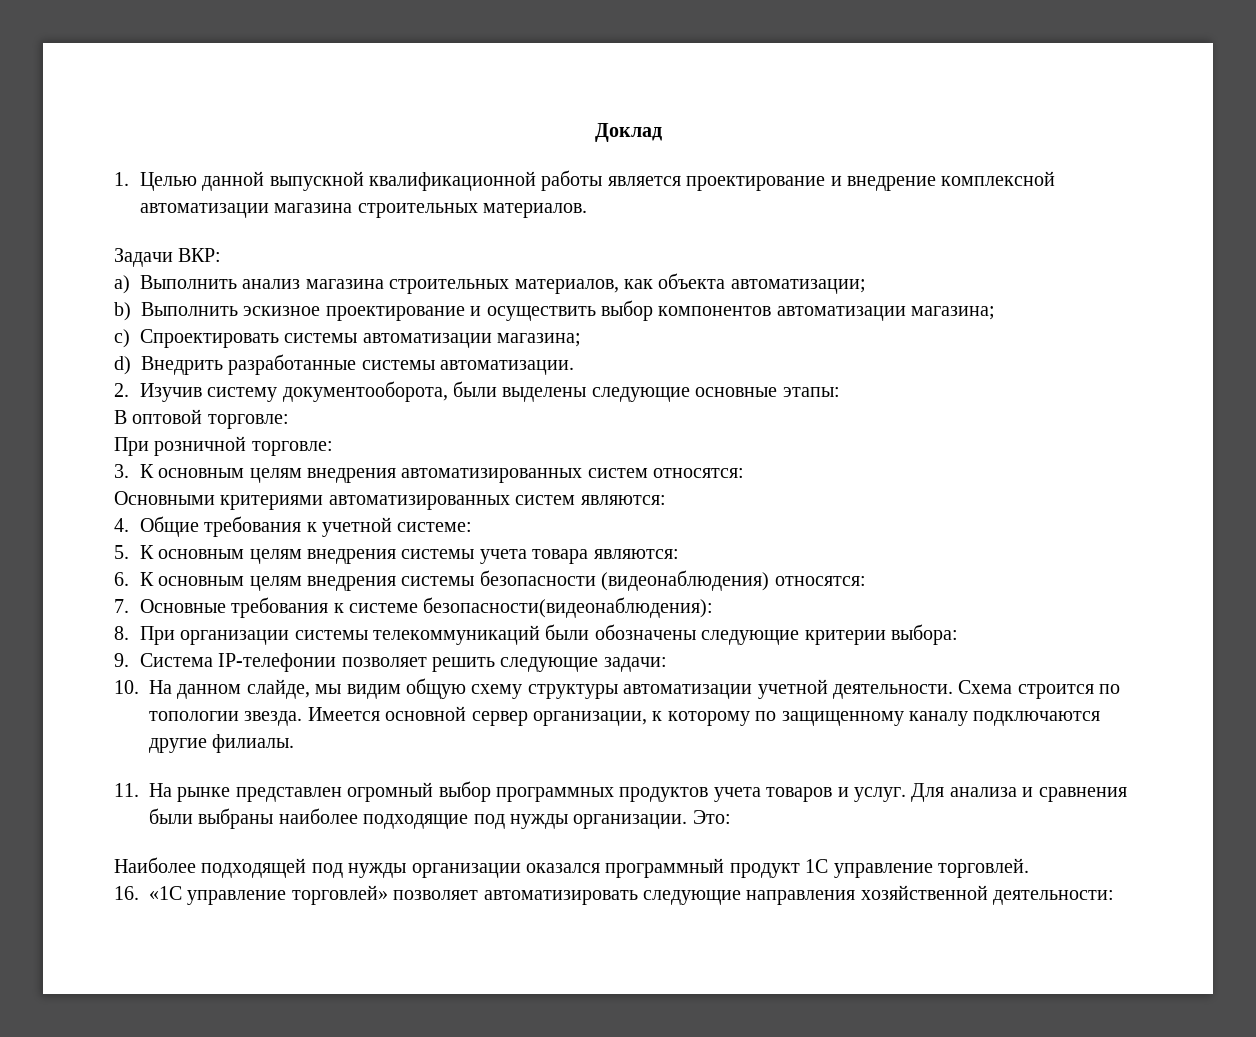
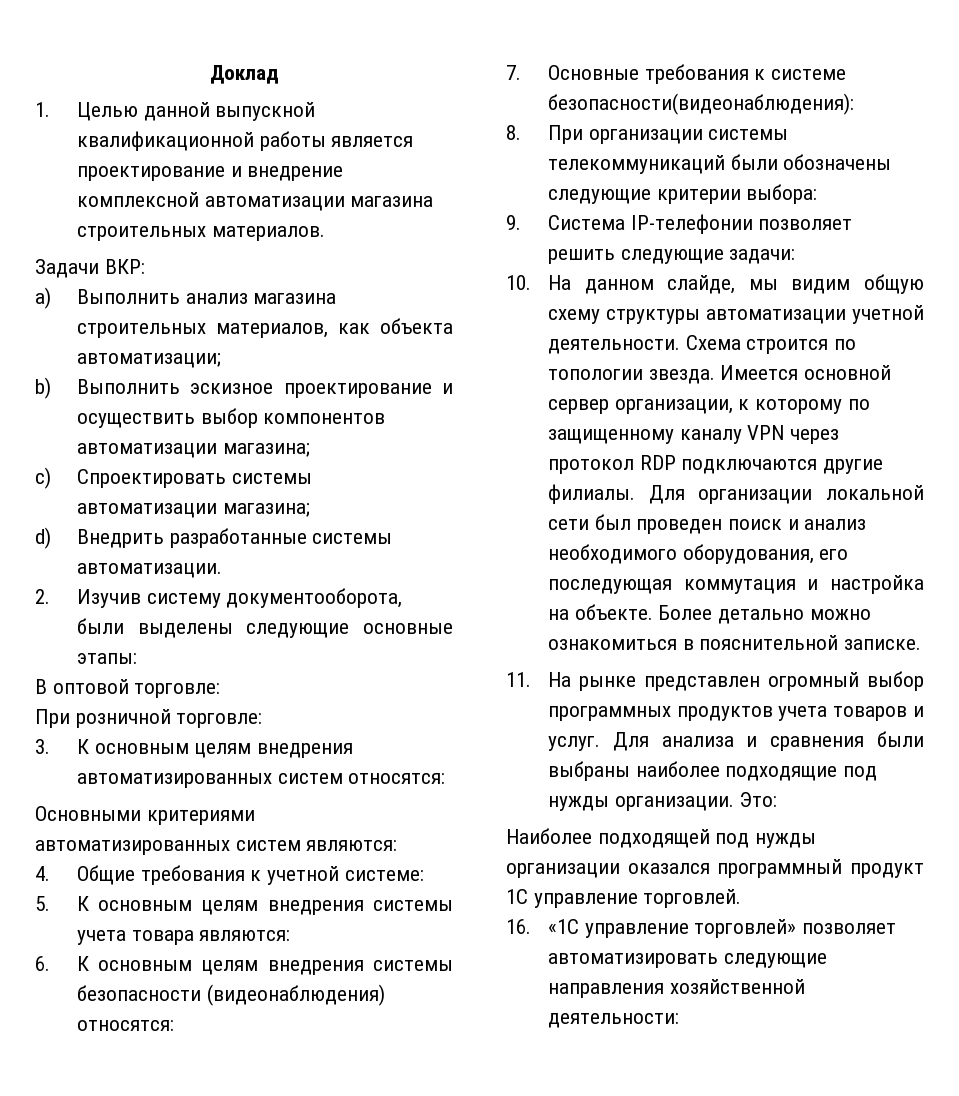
(968, 718) none -> [747,425,839,444] [547,455,676,474] VPN через протокол RDP
(295, 743) none -> [648,485,924,504] [547,514,867,534] [547,544,849,564] [547,575,924,594] [547,604,871,624] [547,635,921,650] Для организации локальной сети был проведен поиск и анализ необходимого оборудования, его последующая коммутация и настройка на объекте. Более детально можно ознакомиться в пояснительной записке.

